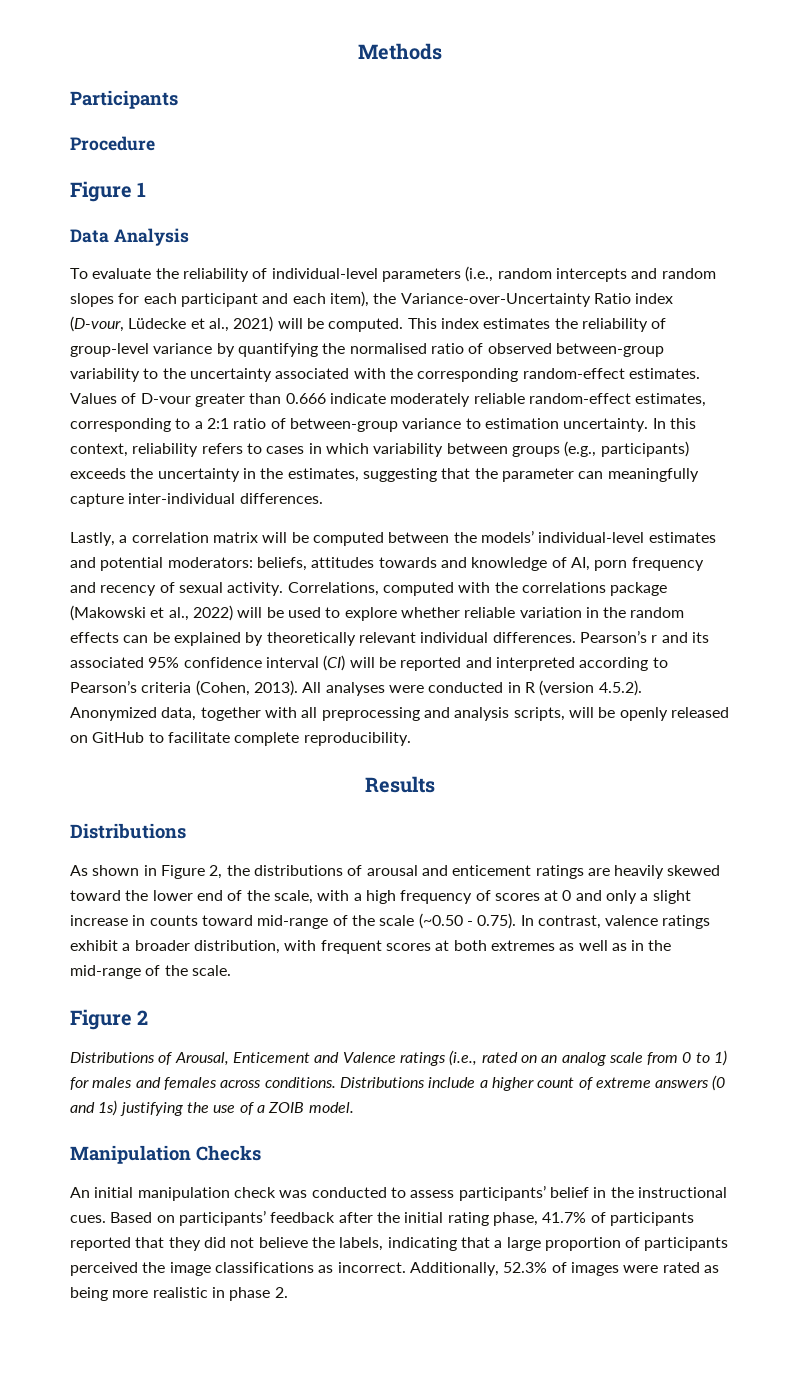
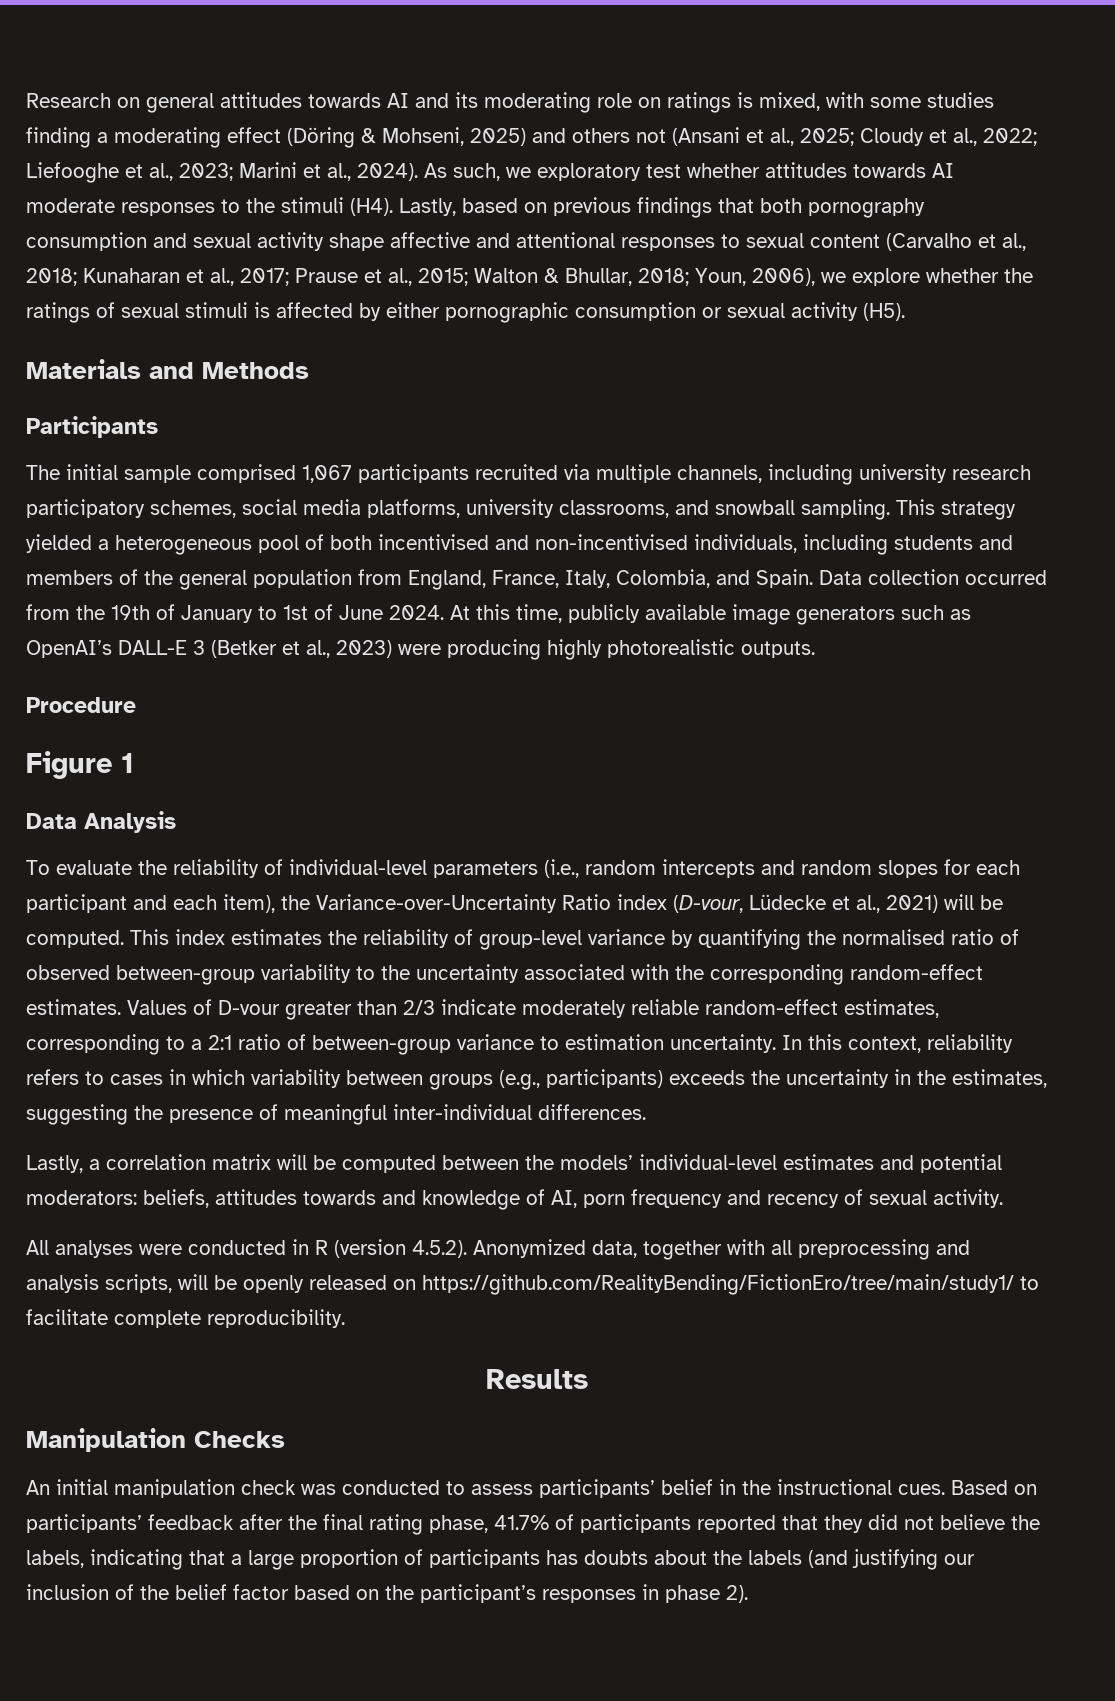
[358,43,442,60] [70,90,178,109] Methods // Participants -> [26,92,994,113] [26,127,1037,148] [26,162,954,183] [26,197,925,218] [26,232,1026,251] [26,268,1033,286] [26,302,905,323] [26,359,309,379] [26,416,158,438] [26,464,1031,485] [26,499,1016,520] [26,534,1013,555] [26,569,1047,590] [26,604,971,625] [26,639,815,660] Research on general attitudes towards AI and its moderating role on ratings is mixed, with some studies finding a moderating effect (Döring & Mohseni, 2025) and others not (Ansani et al., 2025; Cloudy et al., 2022; Liefooghe et al., 2023; Marini et al., 2024). As such, we exploratory test whether attitudes towards AI moderate responses to the stimuli (H4). Lastly, based on previous findings that both pornography consumption and sexual activity shape affective and attentional responses to sexual content (Carvalho et al., 2018; Kunaharan et al., 2017; Prause et al., 2015; Walton & Bhullar, 2018; Youn, 2006), we explore whether the ratings of sexual stimuli is affected by either pornographic consumption or sexual activity (H5). // Materials and Methods // Participants // The initial sample comprised 1,067 participants recruited via multiple channels, including university research participatory schemes, social media platforms, university classrooms, and snowball sampling. This strategy yielded a heterogeneous pool of both incentivised and non-incentivised individuals, including students and members of the general population from England, France, Italy, Colombia, and Spain. Data collection occurred from the 19th of January to 1st of June 2024. At this time, publicly available image generators such as OpenAI’s DALL-E 3 (Betker et al., 2023) were producing highly photorealistic outputs.
[285,393,326,404] 0.666 -> [403,1000,435,1015] 2/3
[441,468,699,482] [70,493,124,507] that the parameter can meaningfully capture -> [134,1104,387,1125] the presence of meaningful
[287,582,668,596] [70,605,685,621] [70,630,709,646] [70,655,668,671] [70,680,298,696] Correlations, computed with the correlations package (Makowski et al., 2022) will be used to explore whether reliable variation in the random effects can be explained by theoretically relevant individual differences. Pearson’s r and its associated 95% confidence interval (CI) will be reported and interpreted according to Pearson’s criteria (Cohen, 2013). -> (1003, 1198) //
[92,732,145,743] GitHub -> [422,1274,1014,1295] https://github.com/RealityBending/FictionEro/tree/main/study1/
[70,823,186,839] [70,865,721,879] [70,890,691,904] [70,913,711,929] [70,940,672,954] [70,965,231,979] [70,1009,149,1030] [70,1050,728,1066] [70,1075,726,1091] [70,1100,354,1116] // Distributions // As shown in Figure 2, the distributions of arousal and enticement ratings are heavily skewed toward the lower end of the scale, with a high frequency of scores at 0 and only a slight increase in counts toward mid-range of the scale (~0.50 - 0.75). In contrast, valence ratings exhibit a broader distribution, with frequent scores at both extremes as well as in the mid-range of the scale. // Figure 2 // Distributions of Arousal, Enticement and Valence ratings (i.e., rated on an analog scale from 0 to 1) for males and females across conditions. Distributions include a higher count of extreme answers (0 and 1s) justifying the use of a ZOIB model. -> (588, 1379) none
[404,1212,444,1223] initial -> [323,1514,363,1530] final
[70,1262,719,1276] [70,1287,208,1301] perceived the image classifications as incorrect. Additionally, 52.3% of images were rated as being more realistic -> [546,1549,975,1570] [26,1584,636,1603] has doubts about the labels (and justifying our inclusion of the belief factor based on the participant’s responses
[274,1287,288,1298] 2. -> [726,1585,748,1603] 2).

